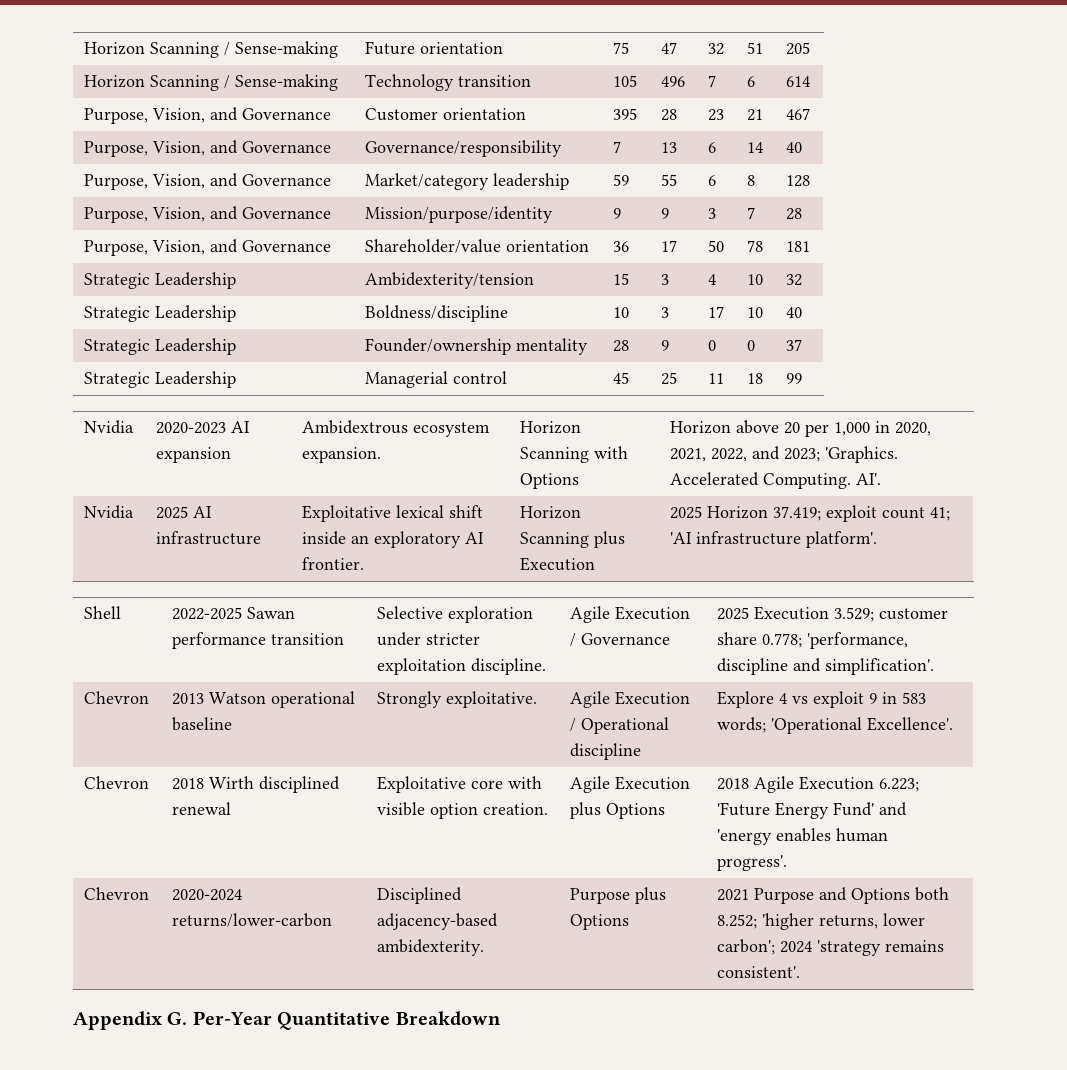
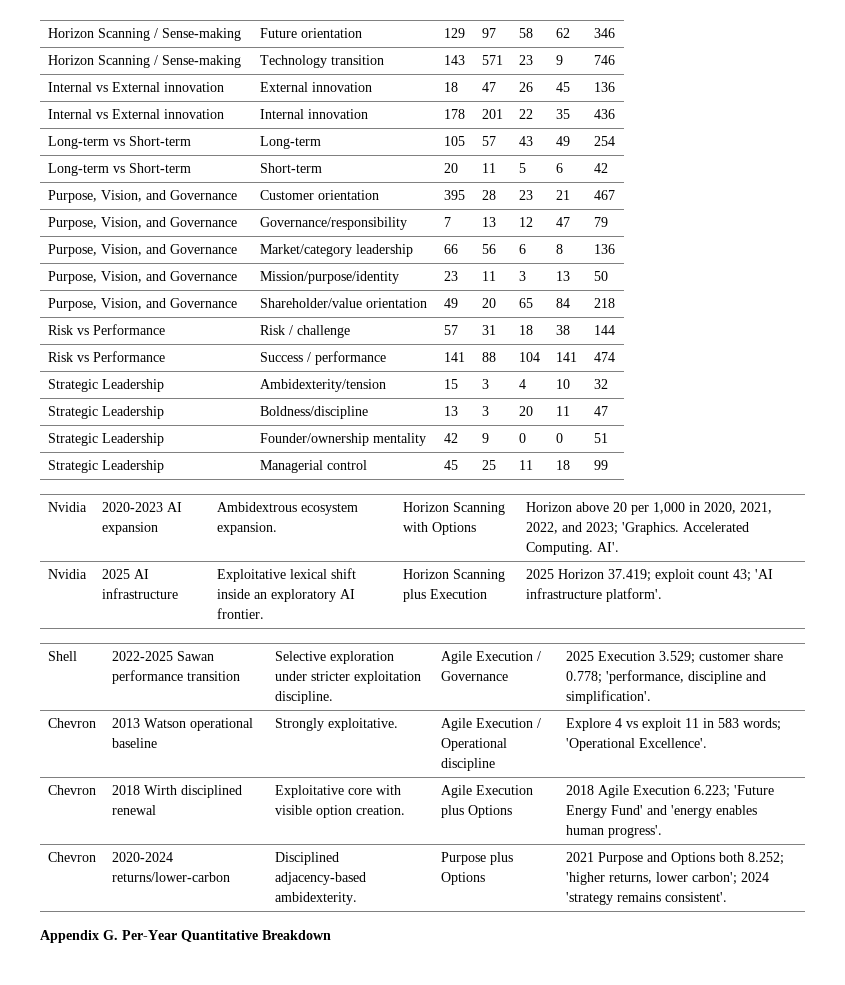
[613,42,630,54] [661,42,678,54] [708,43,725,55] [747,42,764,54] [786,42,811,55] 75 | 47 | 32 | 51 | 205 -> [443,28,465,38] [481,28,496,38] [518,28,533,38] [555,28,570,38] [593,28,615,38] 129 | 97 | 58 | 62 | 346
[613,75,638,87] [661,76,686,87] [708,75,717,87] [747,76,756,87] [786,76,811,87] 105 | 496 | 7 | 6 | 614 -> [443,55,465,65] [481,55,503,65] [518,55,533,65] [555,55,563,65] [593,55,615,65] [47,82,224,92] [259,82,372,92] [443,82,458,92] [481,82,496,92] [518,82,533,92] [555,82,570,92] [593,82,615,92] [47,109,224,119] [259,109,368,119] [443,109,465,119] [481,109,503,119] [518,109,533,119] [555,109,570,119] [593,109,615,119] [47,136,191,149] [259,136,321,149] [443,136,465,146] [481,136,496,146] [518,136,533,146] [555,136,570,146] [593,136,615,146] [47,163,191,176] [259,163,322,173] [443,163,458,173] [481,163,496,173] [518,163,526,173] [555,163,563,173] [593,163,608,173] 143 | 571 | 23 | 9 | 746 // Internal vs External innovation | External innovation | 18 | 47 | 26 | 45 | 136 // Internal vs External innovation | Internal innovation | 178 | 201 | 22 | 35 | 436 // Long-term vs Short-term | Long-term | 105 | 57 | 43 | 49 | 254 // Long-term vs Short-term | Short-term | 20 | 11 | 5 | 6 | 42
[708,142,717,153] [747,142,764,153] [786,142,803,153] 6 | 14 | 40 -> [518,217,533,227] [555,217,570,227] [593,217,608,227] 12 | 47 | 79
[613,174,630,186] [661,174,678,186] 59 | 55 -> [443,244,458,254] [481,244,496,254] 66 | 56
[786,175,811,187] 128 -> [593,244,615,254] 136
[613,208,622,219] [661,208,670,219] [708,208,717,219] [747,207,756,219] [786,208,803,220] 9 | 9 | 3 | 7 | 28 -> [443,271,458,281] [481,271,496,281] [518,271,526,281] [555,271,570,281] [593,271,608,281] 23 | 11 | 3 | 13 | 50
[613,241,630,252] [661,240,678,252] [708,240,725,252] [747,240,764,252] [786,241,811,252] 36 | 17 | 50 | 78 | 181 -> [443,298,458,308] [481,298,496,308] [518,298,533,308] [555,298,570,308] [593,298,615,308] [47,324,165,335] [259,325,350,338] [443,325,458,335] [481,325,496,335] [518,325,533,335] [555,325,570,335] [593,325,615,335] [47,351,165,362] [259,351,386,365] [443,352,465,362] [481,352,496,362] [518,352,540,362] [555,352,577,362] [593,352,615,362] 49 | 20 | 65 | 84 | 218 // Risk vs Performance | Risk / challenge | 57 | 31 | 18 | 38 | 144 // Risk vs Performance | Success / performance | 141 | 88 | 104 | 141 | 474
[613,307,630,318] [661,307,670,318] [708,306,725,318] [747,307,764,318] [786,307,803,318] 10 | 3 | 17 | 10 | 40 -> [443,406,458,416] [481,406,489,416] [518,406,533,416] [555,406,570,416] [593,406,608,416] 13 | 3 | 20 | 11 | 47
[613,340,630,352] 28 -> [443,433,458,443] 42
[786,339,803,351] 37 -> [593,433,608,443] 51
[930,507,951,521] 41; -> [732,569,751,582] 43;
[869,693,878,704] 9 -> [684,718,699,728] 11

